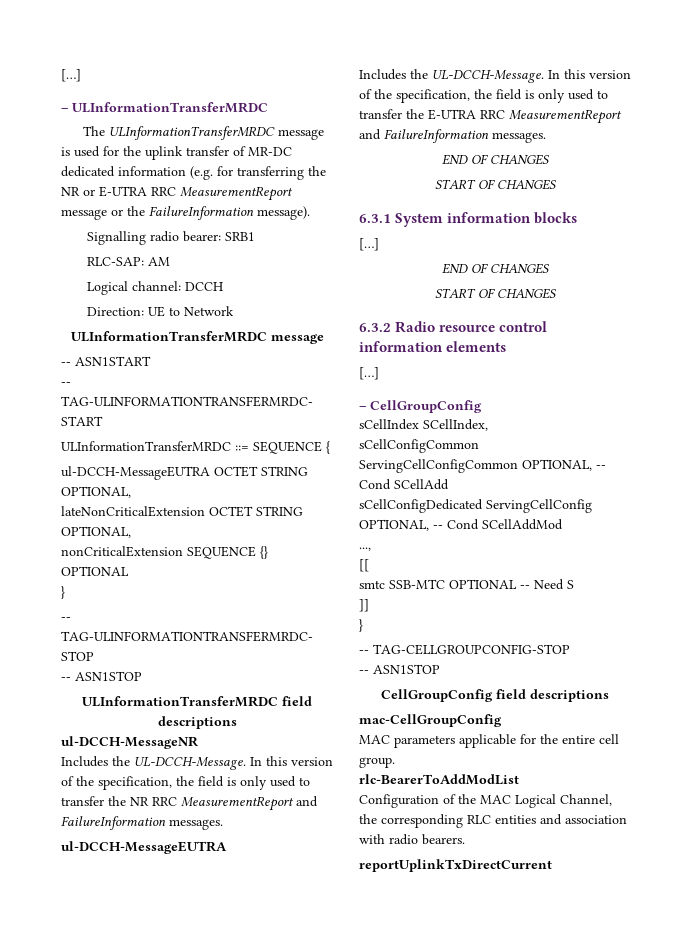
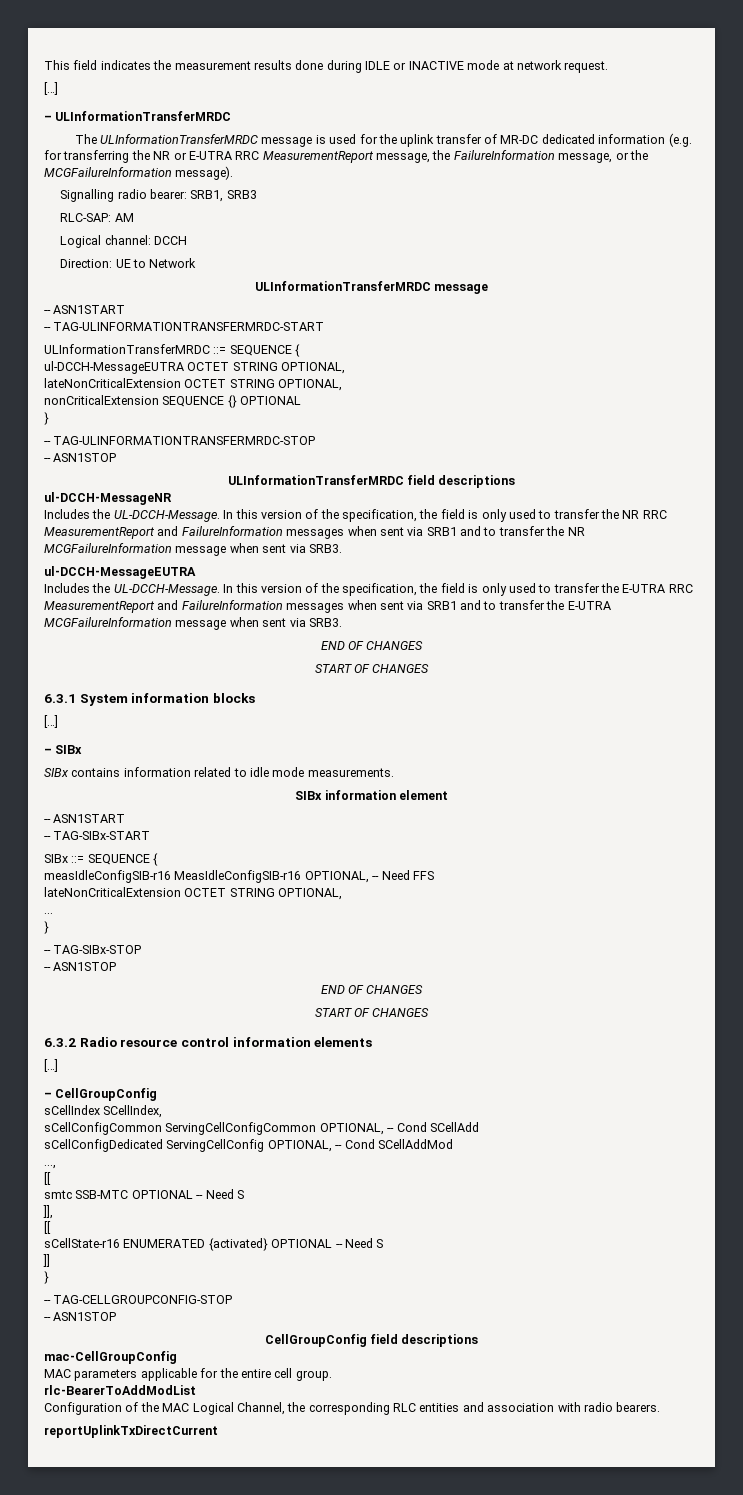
(61, 75) none -> [44,60,609,73] This field indicates the measurement results done during IDLE or INACTIVE mode at network request. //
[61,209,107,220] message -> [376,150,613,163] message, the FailureInformation message,
[149,206,254,220] FailureInformation -> [44,167,172,177] MCGFailureInformation
[225,232,256,241] SRB1 -> [190,190,257,202] SRB1, SRB3
[169,819,223,830] messages. -> [286,526,585,539] [44,543,342,556] messages when sent via SRB1 and to transfer the NR MCGFailureInformation message when sent via SRB3.
[492,132,546,143] messages. -> [286,600,611,613] [44,617,342,630] messages when sent via SRB1 and to transfer the E-UTRA MCGFailureInformation message when sent via SRB3.
(379, 244) none -> [44,745,83,754] [44,767,394,777] [295,790,448,800] [44,814,126,823] [44,831,151,840] [44,853,159,866] [44,870,434,883] [44,887,343,900] [44,913,53,914] [44,921,49,934] [44,945,142,954] [44,962,117,971] // – SIBx // SIBx contains information related to idle mode measurements. // SIBx information element // -- ASN1START // -- TAG-SIBx-START // SIBx ::= SEQUENCE { // measIdleConfigSIB-r16 MeasIdleConfigSIB-r16 OPTIONAL, -- Need FFS // lateNonCriticalExtension OCTET STRING OPTIONAL, // ... // } // -- TAG-SIBx-STOP // -- ASN1STOP
(574, 584) none -> [43,1205,53,1219] [44,1221,51,1234] [44,1238,384,1251] // ]], // [[ // sCellState-r16 ENUMERATED {activated} OPTIONAL -- Need S

